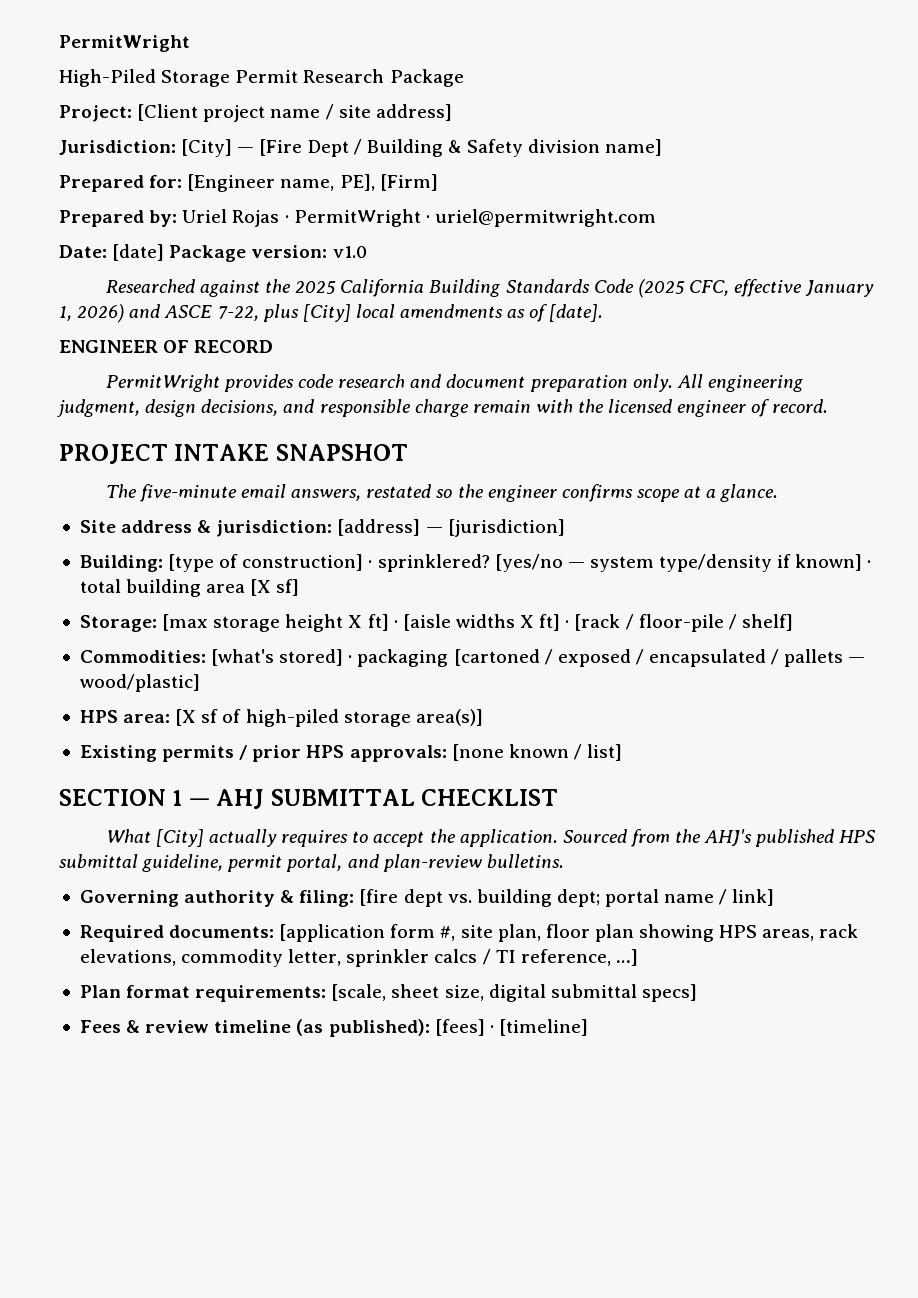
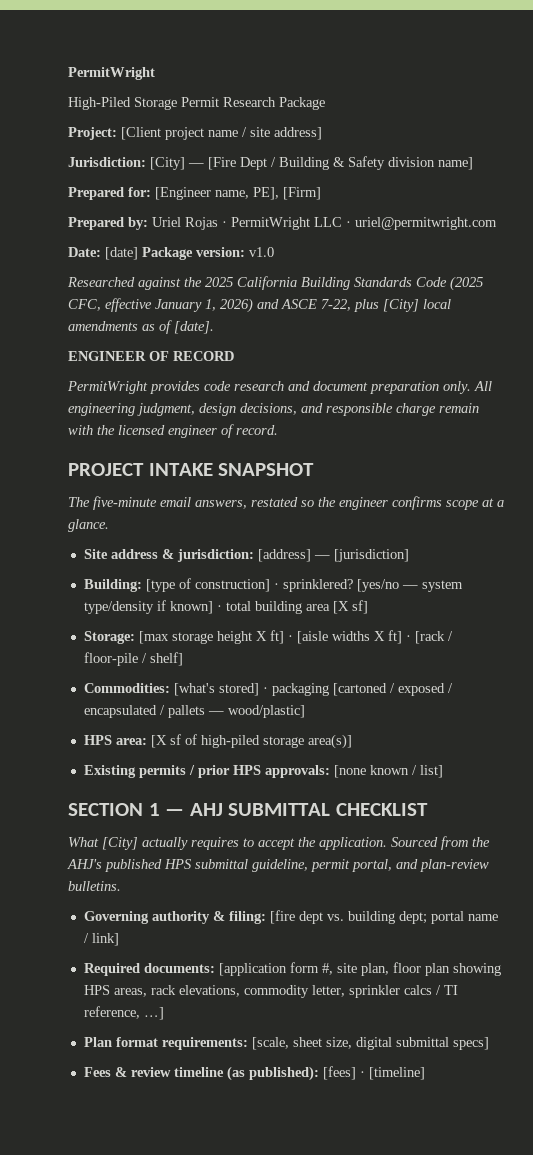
(421, 218) none -> [314,217,342,227] LLC

